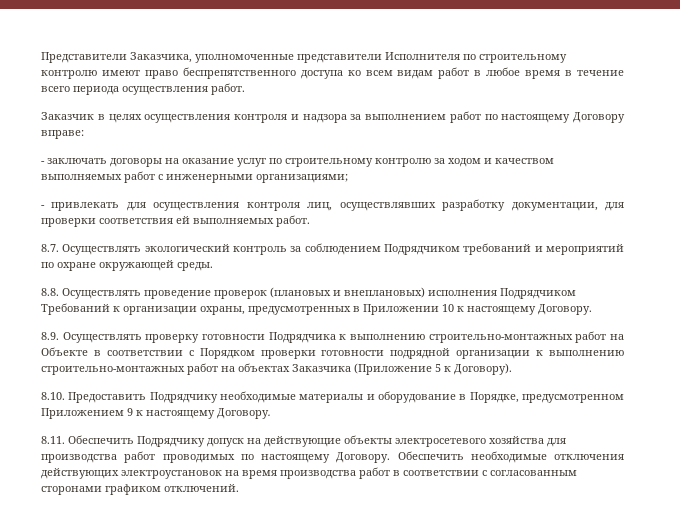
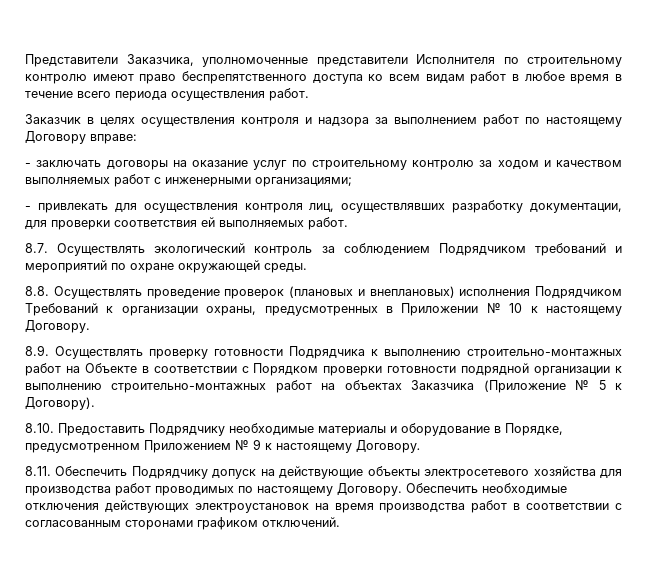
(439, 309) none -> [486,303,501,313] №
(432, 369) none -> [575,380,590,390] №
(124, 413) none -> [235,440,249,450] №

